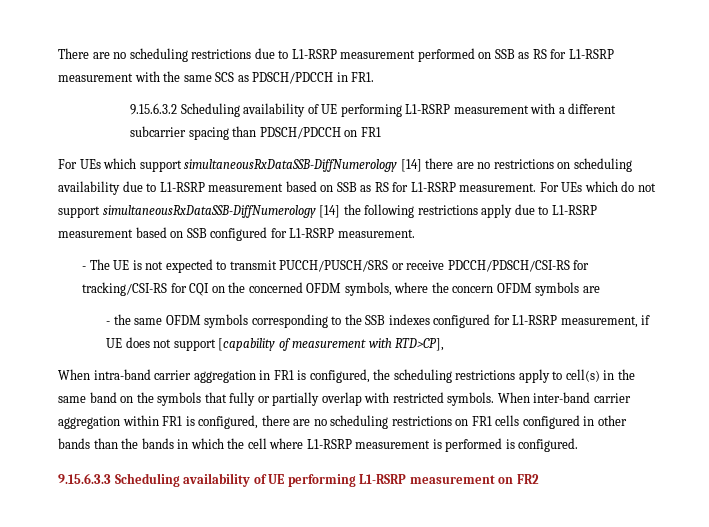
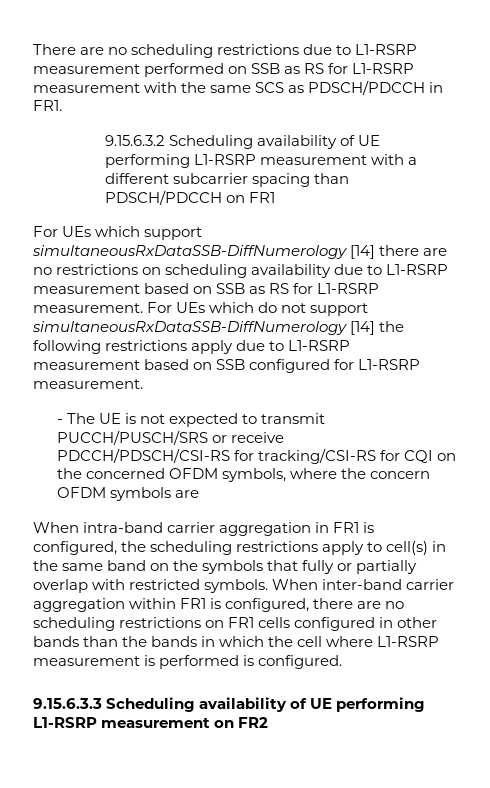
[106,314,651,328] [106,337,445,351] // - the same OFDM symbols corresponding to the SSB indexes configured for L1-RSRP measurement, if UE does not support [capability of measurement with RTD>CP], -> (200, 494) none

